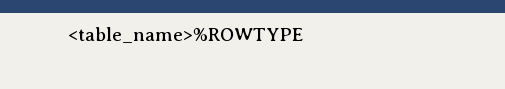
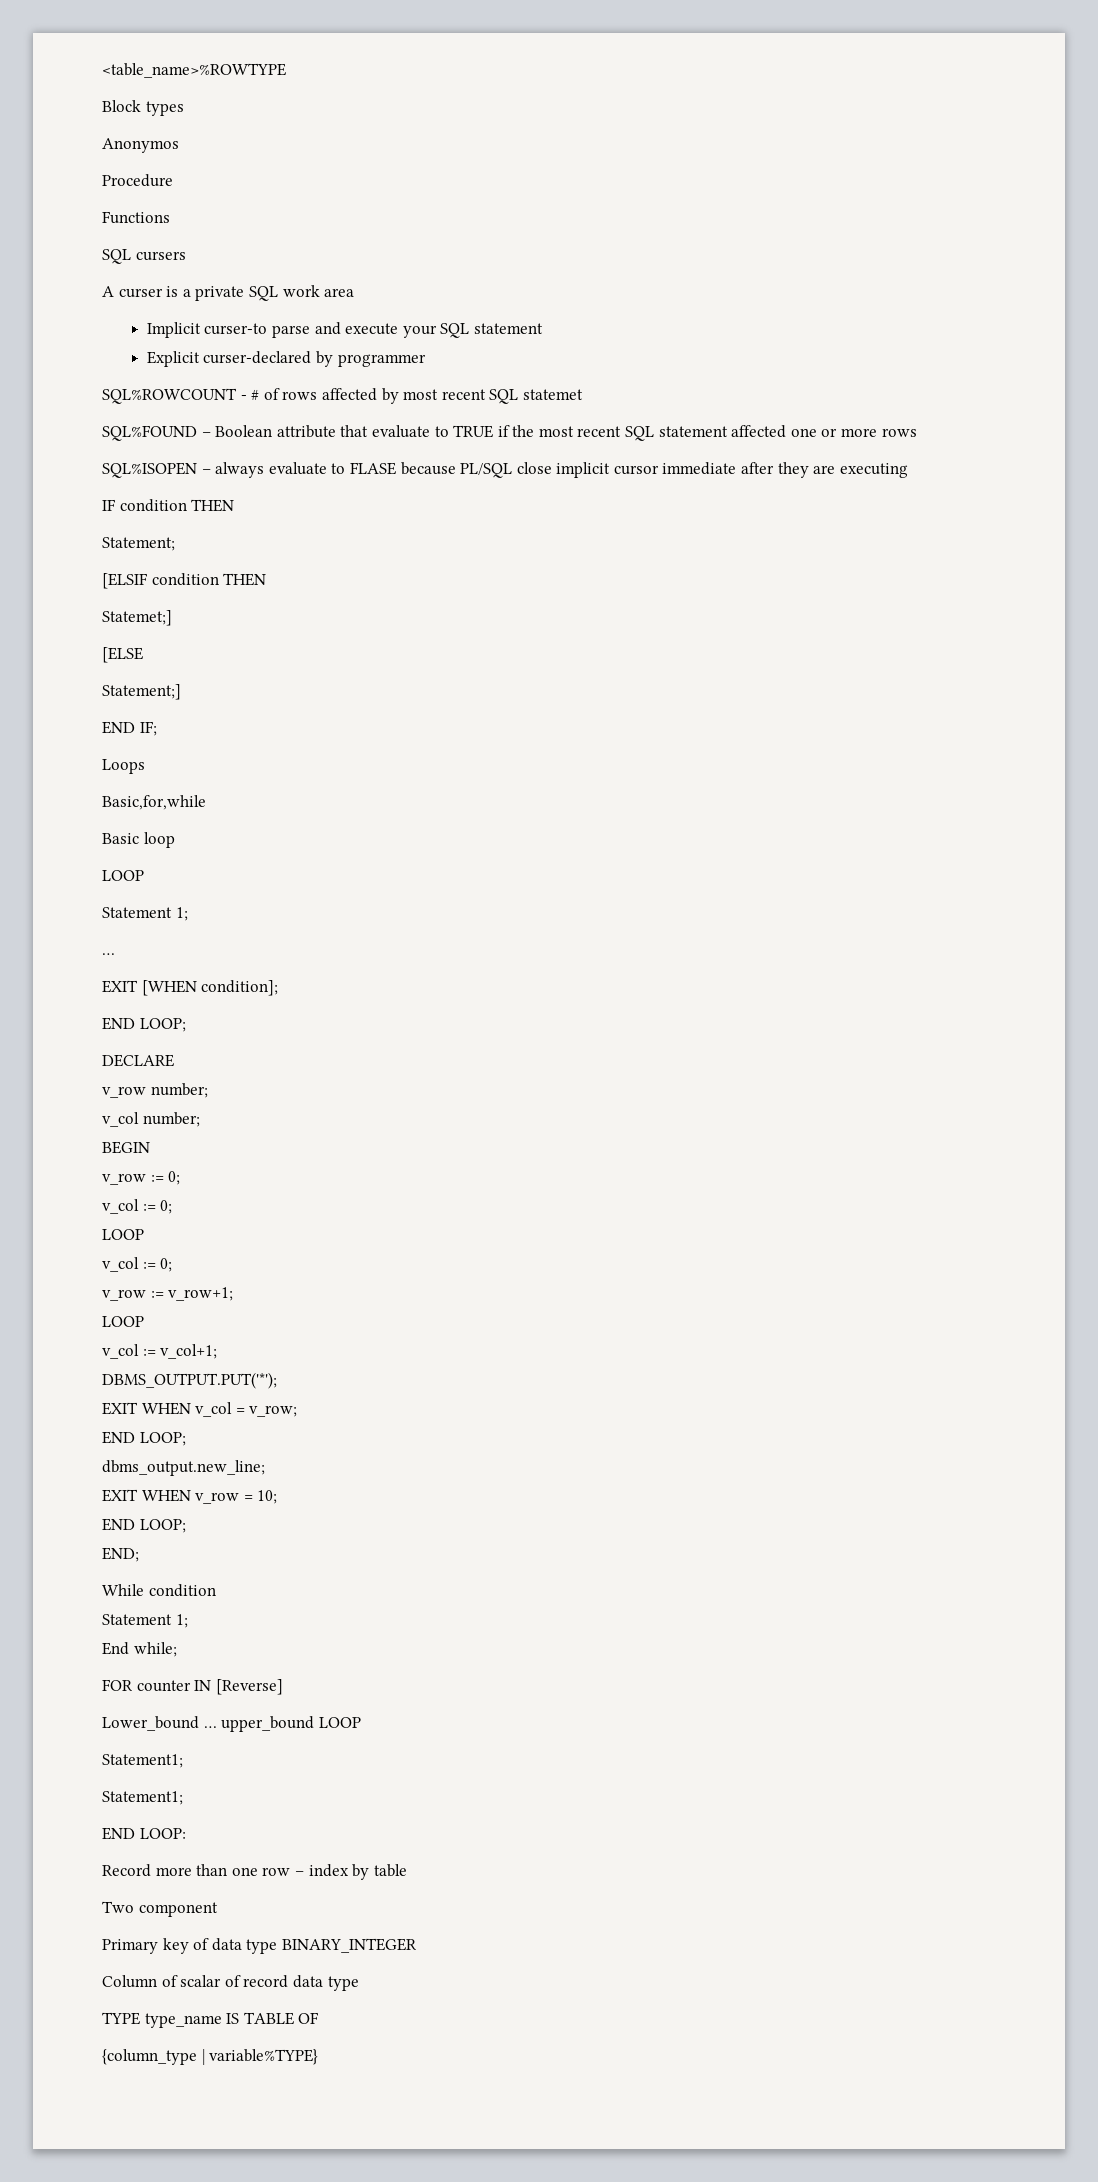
(303, 35) none -> [102,100,184,116] [102,138,179,153] [102,174,173,187] [102,211,170,224] [102,249,186,264] [102,285,355,301] [146,322,543,338] [146,351,426,367] [102,388,583,404] [102,425,917,441] [102,462,908,478] [102,499,235,512] [102,537,175,551] [102,573,267,589] [102,610,172,626] [102,647,143,663] [102,684,181,700] [102,721,157,736] [102,759,145,774] [102,795,206,810] [102,832,175,848] [102,870,144,881] [102,907,188,921] [102,953,115,955] [102,980,279,996] [102,1017,186,1032] [102,1054,174,1067] [102,1083,208,1098] [102,1112,200,1127] [102,1141,150,1154] [102,1171,181,1185] [102,1199,173,1214] [102,1229,144,1240] [102,1257,173,1272] [102,1287,234,1301] [102,1316,144,1327] [102,1344,218,1359] [102,1372,277,1389] [102,1402,298,1417] [102,1431,186,1446] [102,1460,265,1476] [102,1489,278,1504] [102,1518,186,1533] [102,1547,139,1562] [102,1584,216,1597] [102,1614,188,1628] [102,1642,177,1657] [102,1679,283,1695] [102,1716,361,1732] [102,1754,183,1768] [102,1791,183,1805] [102,1827,186,1840] [102,1864,407,1880] [102,1901,218,1917] [102,1938,417,1954] [102,1975,359,1991] [102,2012,320,2028] [102,2049,319,2065] // Block types // Anonymos // Procedure // Functions // SQL cursers // A curser is a private SQL work area // Implicit curser-to parse and execute your SQL statement // Explicit curser-declared by programmer // SQL%ROWCOUNT - # of rows affected by most recent SQL statemet // SQL%FOUND – Boolean attribute that evaluate to TRUE if the most recent SQL statement affected one or more rows // SQL%ISOPEN – always evaluate to FLASE because PL/SQL close implicit cursor immediate after they are executing // IF condition THEN // Statement; // [ELSIF condition THEN // Statemet;] // [ELSE // Statement;] // END IF; // Loops // Basic,for,while // Basic loop // LOOP // Statement 1; // … // EXIT [WHEN condition]; // END LOOP; // DECLARE // v_row number; // v_col number; // BEGIN // v_row := 0; // v_col := 0; // LOOP // v_col := 0; // v_row := v_row+1; // LOOP // v_col := v_col+1; // DBMS_OUTPUT.PUT('*'); // EXIT WHEN v_col = v_row; // END LOOP; // dbms_output.new_line; // EXIT WHEN v_row = 10; // END LOOP; // END; // While condition // Statement 1; // End while; // FOR counter IN [Reverse] // Lower_bound … upper_bound LOOP // Statement1; // Statement1; // END LOOP: // Record more than one row – index by table // Two component // Primary key of data type BINARY_INTEGER // Column of scalar of record data type // TYPE type_name IS TABLE OF // {column_type | variable%TYPE}

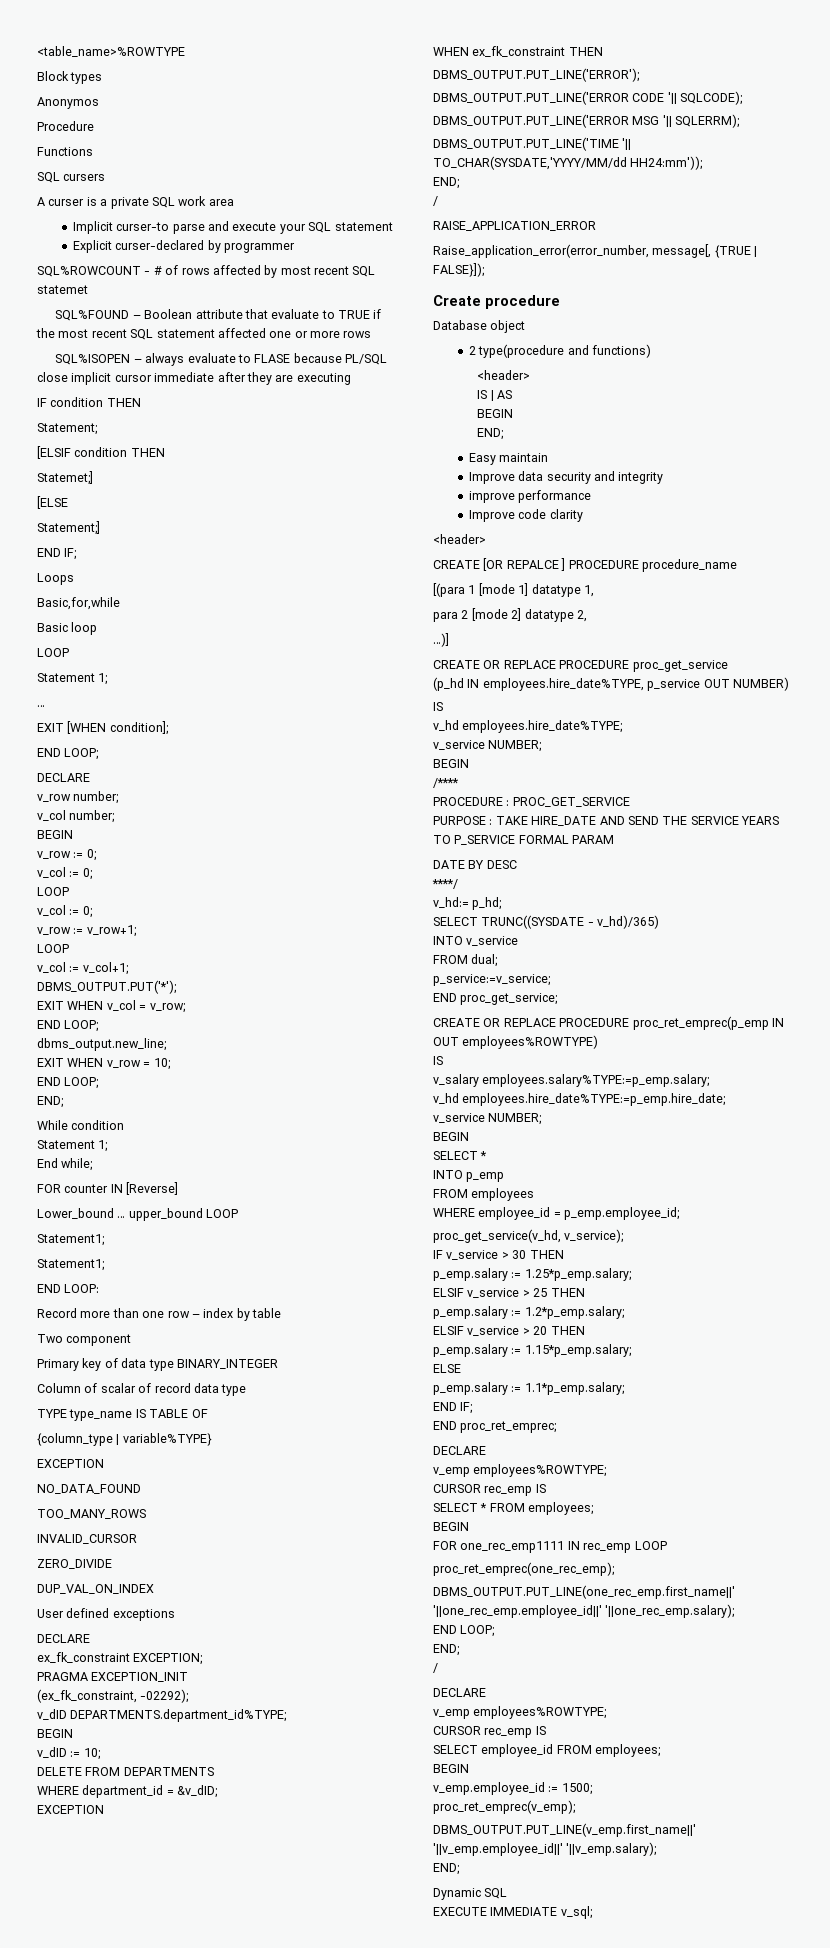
(319, 2057) none -> [37,1459,104,1468] [37,1484,141,1494] [37,1509,146,1519] [37,1534,137,1544] [37,1559,112,1569] [37,1584,154,1594] [37,1608,175,1621] [37,1634,90,1643] [37,1652,203,1665] [37,1672,189,1682] [37,1689,189,1703] [37,1709,287,1722] [37,1729,73,1738] [37,1747,100,1760] [37,1767,214,1776] [37,1785,218,1798] [37,1805,104,1814] [433,46,603,57] [433,68,639,82] [433,91,743,105] [433,114,740,128] [433,137,632,151] [433,156,703,170] [433,177,459,189] [433,196,438,206] [433,221,596,231] [433,244,758,258] [433,263,484,277] [433,295,560,309] [433,320,526,333] [468,344,652,358] [477,370,531,380] [477,390,513,401] [477,409,514,418] [477,428,504,440] [468,453,549,465] [468,471,664,484] [468,490,592,503] [468,509,583,522] [433,534,486,544] [433,558,737,572] [433,583,594,597] [433,608,587,622] [433,633,449,647] [433,660,728,672] [433,677,789,691] [433,702,443,711] [433,720,623,733] [433,740,542,752] [433,759,469,768] [433,778,459,788] [433,797,630,807] [433,816,779,826] [433,835,615,845] [433,860,517,869] [432,879,458,889] [433,897,502,910] [433,915,660,929] [433,936,519,946] [433,954,498,967] [433,974,550,986] [433,993,558,1005] [433,1016,784,1030] [433,1035,599,1049] [433,1056,443,1065] [433,1074,710,1087] [433,1093,726,1106] [433,1113,542,1125] [433,1132,469,1141] [433,1151,488,1160] [433,1170,505,1182] [433,1188,535,1201] [433,1207,680,1220] [433,1229,624,1243] [433,1250,564,1260] [433,1268,631,1281] [433,1288,585,1298] [433,1306,624,1319] [433,1326,585,1336] [433,1344,631,1357] [433,1364,461,1373] [433,1382,624,1395] [433,1402,473,1414] [433,1421,557,1433] [433,1446,486,1455] [433,1464,607,1477] [433,1484,546,1496] [433,1502,594,1515] [433,1522,469,1531] [433,1541,667,1553] [433,1562,614,1576] [433,1585,735,1599] [433,1604,735,1618] [433,1625,495,1637] [433,1644,459,1656] [433,1663,438,1673] [433,1688,486,1697] [433,1706,607,1719] [433,1726,546,1738] [433,1744,661,1757] [433,1764,469,1773] [433,1782,592,1795] [433,1800,575,1814] [433,1823,696,1837] [433,1842,657,1856] [433,1863,459,1875] [433,1888,508,1900] [433,1906,592,1919] // EXCEPTION // NO_DATA_FOUND // TOO_MANY_ROWS // INVALID_CURSOR // ZERO_DIVIDE // DUP_VAL_ON_INDEX // User defined exceptions // DECLARE // ex_fk_constraint EXCEPTION; // PRAGMA EXCEPTION_INIT // (ex_fk_constraint, -02292); // v_dID DEPARTMENTS.department_id%TYPE; // BEGIN // v_dID := 10; // DELETE FROM DEPARTMENTS // WHERE department_id = &v_dID; // EXCEPTION // WHEN ex_fk_constraint THEN // DBMS_OUTPUT.PUT_LINE('ERROR'); // DBMS_OUTPUT.PUT_LINE('ERROR CODE '|| SQLCODE); // DBMS_OUTPUT.PUT_LINE('ERROR MSG '|| SQLERRM); // DBMS_OUTPUT.PUT_LINE('TIME '|| TO_CHAR(SYSDATE,'YYYY/MM/dd HH24:mm')); // END; // / // RAISE_APPLICATION_ERROR // Raise_application_error(error_number, message[, {TRUE | FALSE}]); // Create procedure // Database object // 2 type(procedure and functions) // <header> // IS | AS // BEGIN // END; // Easy maintain // Improve data security and integrity // improve performance // Improve code clarity // <header> // CREATE [OR REPALCE ] PROCEDURE procedure_name // [(para 1 [mode 1] datatype 1, // para 2 [mode 2] datatype 2, // …)] // CREATE OR REPLACE PROCEDURE proc_get_service // (p_hd IN employees.hire_date%TYPE, p_service OUT NUMBER) // IS // v_hd employees.hire_date%TYPE; // v_service NUMBER; // BEGIN // /**** // PROCEDURE : PROC_GET_SERVICE // PURPOSE : TAKE HIRE_DATE AND SEND THE SERVICE YEARS TO P_SERVICE FORMAL PARAM // DATE BY DESC // ****/ // v_hd:= p_hd; // SELECT TRUNC((SYSDATE - v_hd)/365) // INTO v_service // FROM dual; // p_service:=v_service; // END proc_get_service; // CREATE OR REPLACE PROCEDURE proc_ret_emprec(p_emp IN OUT employees%ROWTYPE) // IS // v_salary employees.salary%TYPE:=p_emp.salary; // v_hd employees.hire_date%TYPE:=p_emp.hire_date; // v_service NUMBER; // BEGIN // SELECT * // INTO p_emp // FROM employees // WHERE employee_id = p_emp.employee_id; // proc_get_service(v_hd, v_service); // IF v_service > 30 THEN // p_emp.salary := 1.25*p_emp.salary; // ELSIF v_service > 25 THEN // p_emp.salary := 1.2*p_emp.salary; // ELSIF v_service > 20 THEN // p_emp.salary := 1.15*p_emp.salary; // ELSE // p_emp.salary := 1.1*p_emp.salary; // END IF; // END proc_ret_emprec; // DECLARE // v_emp employees%ROWTYPE; // CURSOR rec_emp IS // SELECT * FROM employees; // BEGIN // FOR one_rec_emp1111 IN rec_emp LOOP // proc_ret_emprec(one_rec_emp); // DBMS_OUTPUT.PUT_LINE(one_rec_emp.first_name||' '||one_rec_emp.employee_id||' '||one_rec_emp.salary); // END LOOP; // END; // / // DECLARE // v_emp employees%ROWTYPE; // CURSOR rec_emp IS // SELECT employee_id FROM employees; // BEGIN // v_emp.employee_id := 1500; // proc_ret_emprec(v_emp); // DBMS_OUTPUT.PUT_LINE(v_emp.first_name||' '||v_emp.employee_id||' '||v_emp.salary); // END; // Dynamic SQL // EXECUTE IMMEDIATE v_sql;

